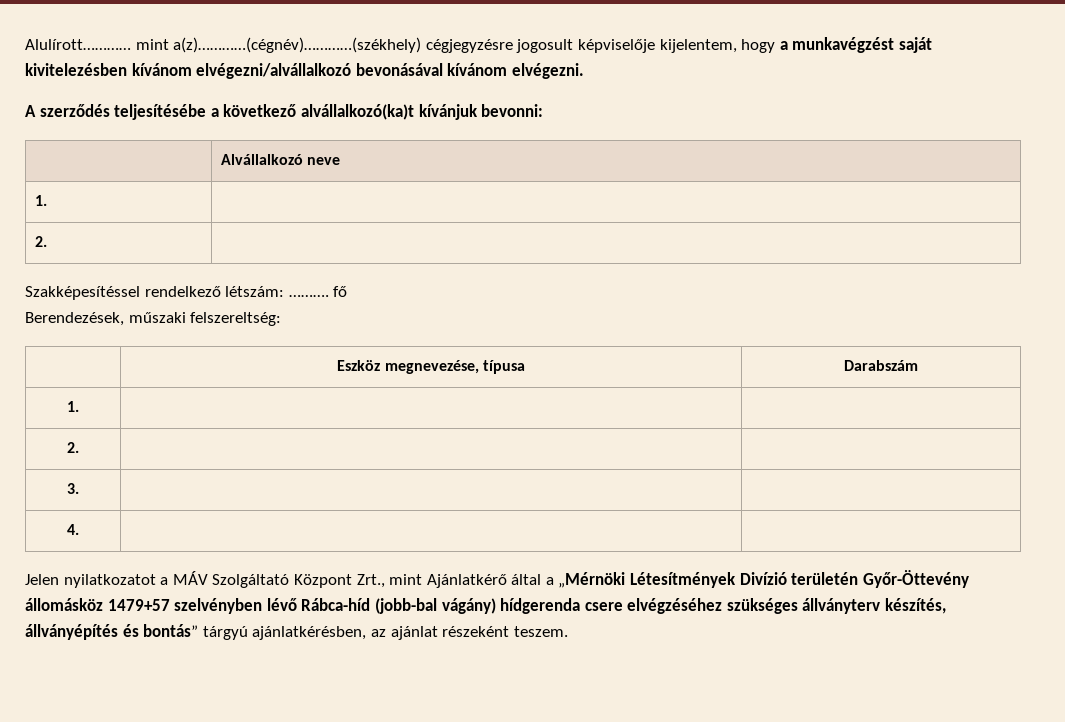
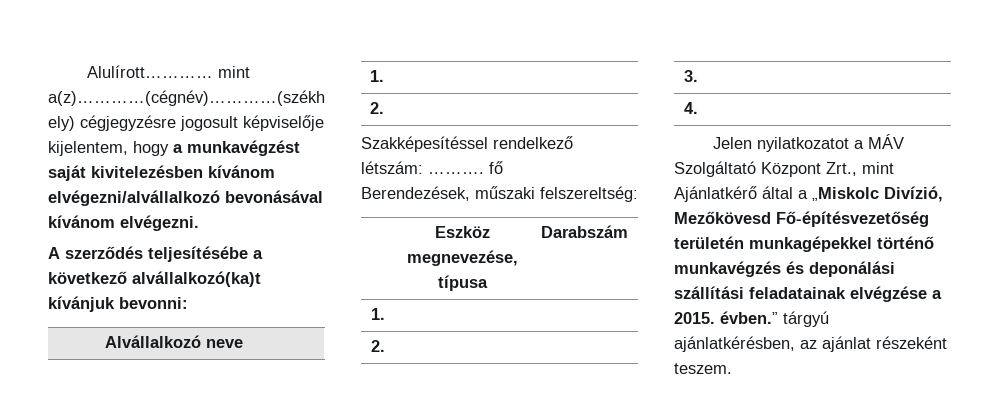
[558,570,969,588] [25,598,947,614] [25,624,199,640] „Mérnöki Létesítmények Divízió területén Győr-Öttevény állomásköz 1479+57 szelvényben lévő Rábca-híd (jobb-bal vágány) hídgerenda csere elvégzéséhez szükséges állványterv készítés, állványépítés és bontás” -> [812,186,943,202] [674,211,929,227] [674,236,934,252] [674,261,895,277] [674,286,942,302] [674,311,778,324] „Miskolc Divízió, Mezőkövesd Fő-építésvezetőség területén munkagépekkel történő munkavégzés és deponálási szállítási feladatainak elvégzése a 2015. évben.”

